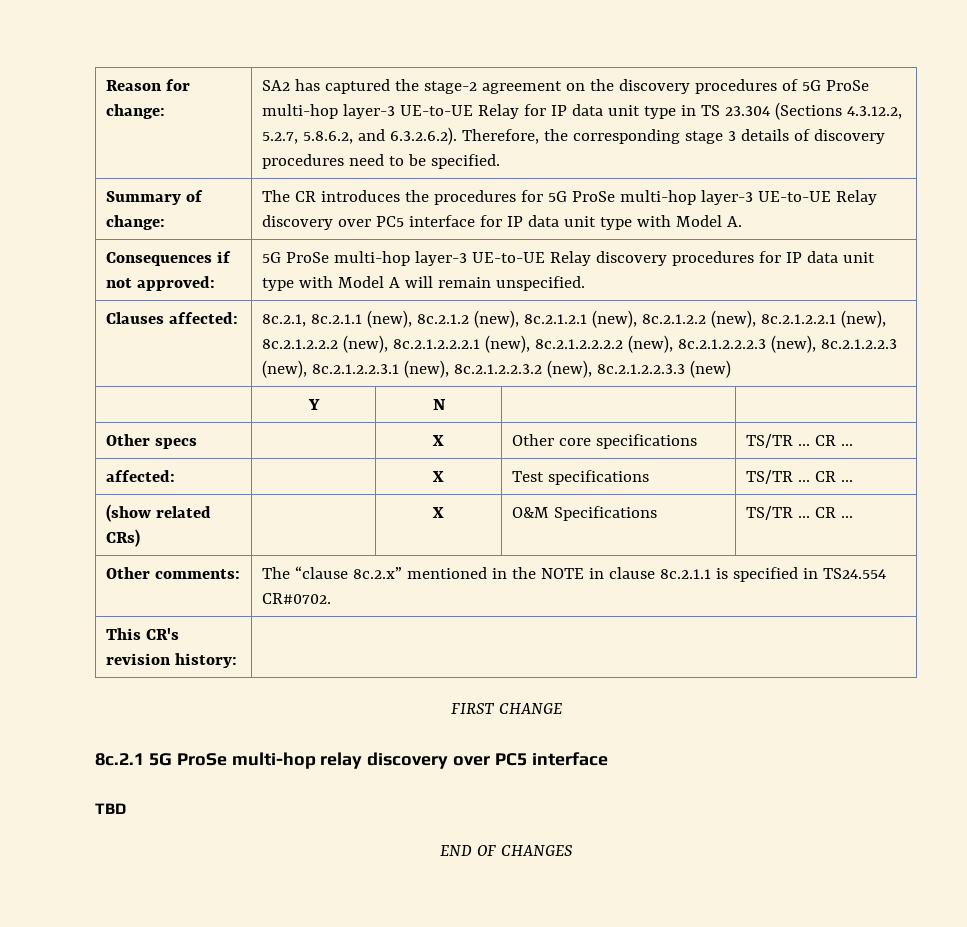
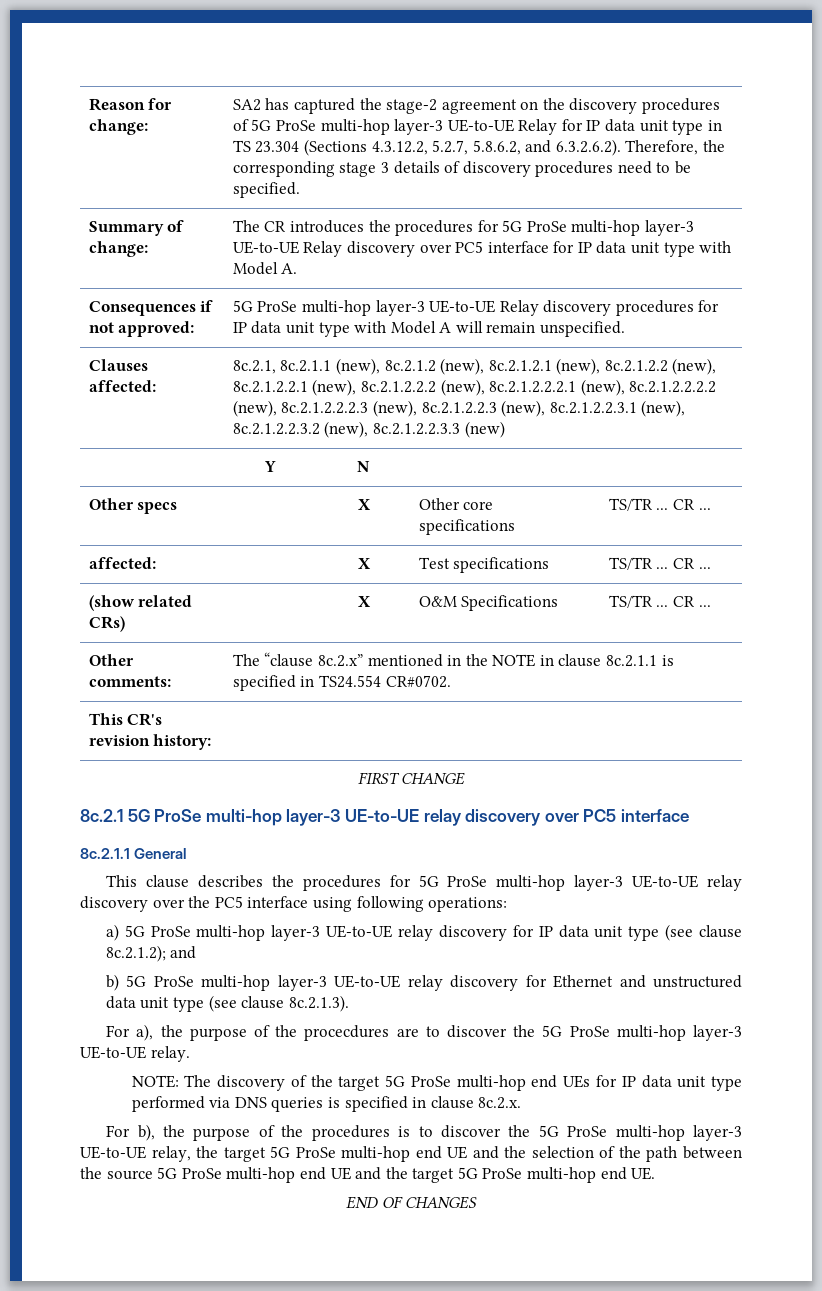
(316, 760) none -> [286,809,419,826] layer-3 UE-to-UE
[95,803,126,814] TBD -> [80,848,187,859] [106,875,742,891] [80,896,508,912] [105,924,742,941] [105,945,197,962] [105,974,742,991] [105,995,349,1012] [106,1024,742,1041] [80,1046,190,1062] [131,1075,743,1091] [131,1096,522,1112] [106,1124,742,1141] [80,1146,742,1162] [80,1167,656,1183] 8c.2.1.1 General // This clause describes the procedures for 5G ProSe multi-hop layer-3 UE-to-UE relay discovery over the PC5 interface using following operations: // a) 5G ProSe multi-hop layer-3 UE-to-UE relay discovery for IP data unit type (see clause 8c.2.1.2); and // b) 5G ProSe multi-hop layer-3 UE-to-UE relay discovery for Ethernet and unstructured data unit type (see clause 8c.2.1.3). // For a), the purpose of the procecdures are to discover the 5G ProSe multi-hop layer-3 UE-to-UE relay. // NOTE: The discovery of the target 5G ProSe multi-hop end UEs for IP data unit type performed via DNS queries is specified in clause 8c.2.x. // For b), the purpose of the procedures is to discover the 5G ProSe multi-hop layer-3 UE-to-UE relay, the target 5G ProSe multi-hop end UE and the selection of the path between the source 5G ProSe multi-hop end UE and the target 5G ProSe multi-hop end UE.

